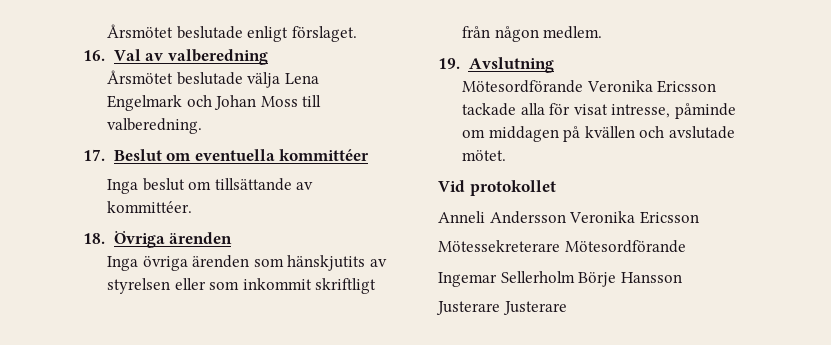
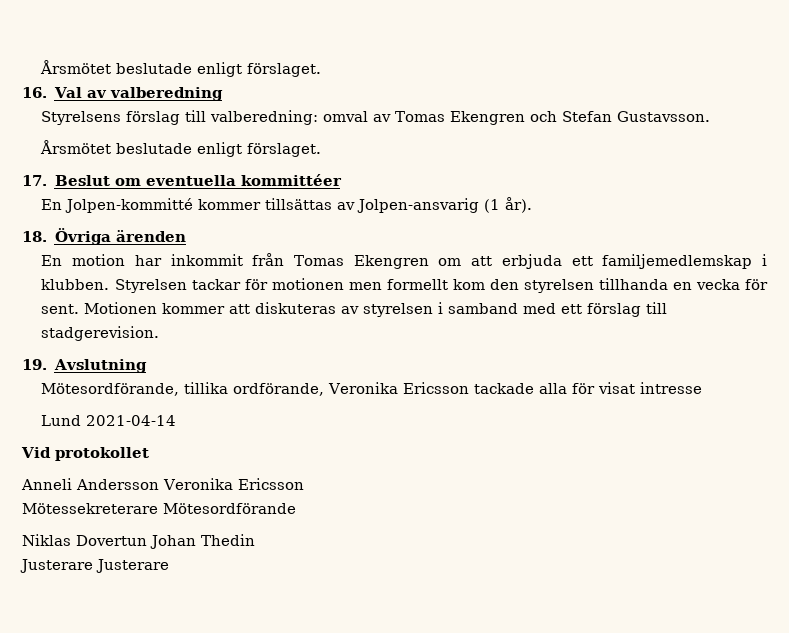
[106,70,319,88] [106,95,322,111] [106,118,202,134] Årsmötet beslutade välja Lena Engelmark och Johan Moss till valberedning. -> [41,110,711,125] [40,140,322,157] Styrelsens förslag till valberedning: omval av Tomas Ekengren och Stefan Gustavsson. // Årsmötet beslutade enligt förslaget.
[106,178,314,194] [106,201,192,213] [83,231,233,248] [106,255,387,271] [106,278,377,294] [461,26,603,42] Inga beslut om tillsättande av kommittéer. // 18. Övriga ärenden // Inga övriga ärenden som hänskjutits av styrelsen eller som inkommit skriftligt från någon medlem. -> [41,197,533,213] [22,228,186,245] [41,253,767,269] [41,278,768,293] [41,302,668,317] [41,326,160,341] En Jolpen-kommitté kommer tillsättas av Jolpen-ansvarig (1 år). // 18. Övriga ärenden // En motion har inkommit från Tomas Ekengren om att erbjuda ett familjemedlemskap i klubben. Styrelsen tackar för motionen men formellt kom den styrelsen tillhanda en vecka för sent. Motionen kommer att diskuteras av styrelsen i samband med ett förslag till stadgerevision.
[461,80,583,93] Mötesordförande -> [41,382,325,396] Mötesordförande, tillika ordförande,
[611,103,736,119] [461,126,735,142] [461,150,506,161] intresse, påminde om middagen på kvällen och avslutade mötet. -> [640,382,703,394] [41,415,177,426] intresse // Lund 2021-04-14
[438,271,682,287] Ingemar Sellerholm Börje Hansson -> [22,534,255,549] Niklas Dovertun Johan Thedin

